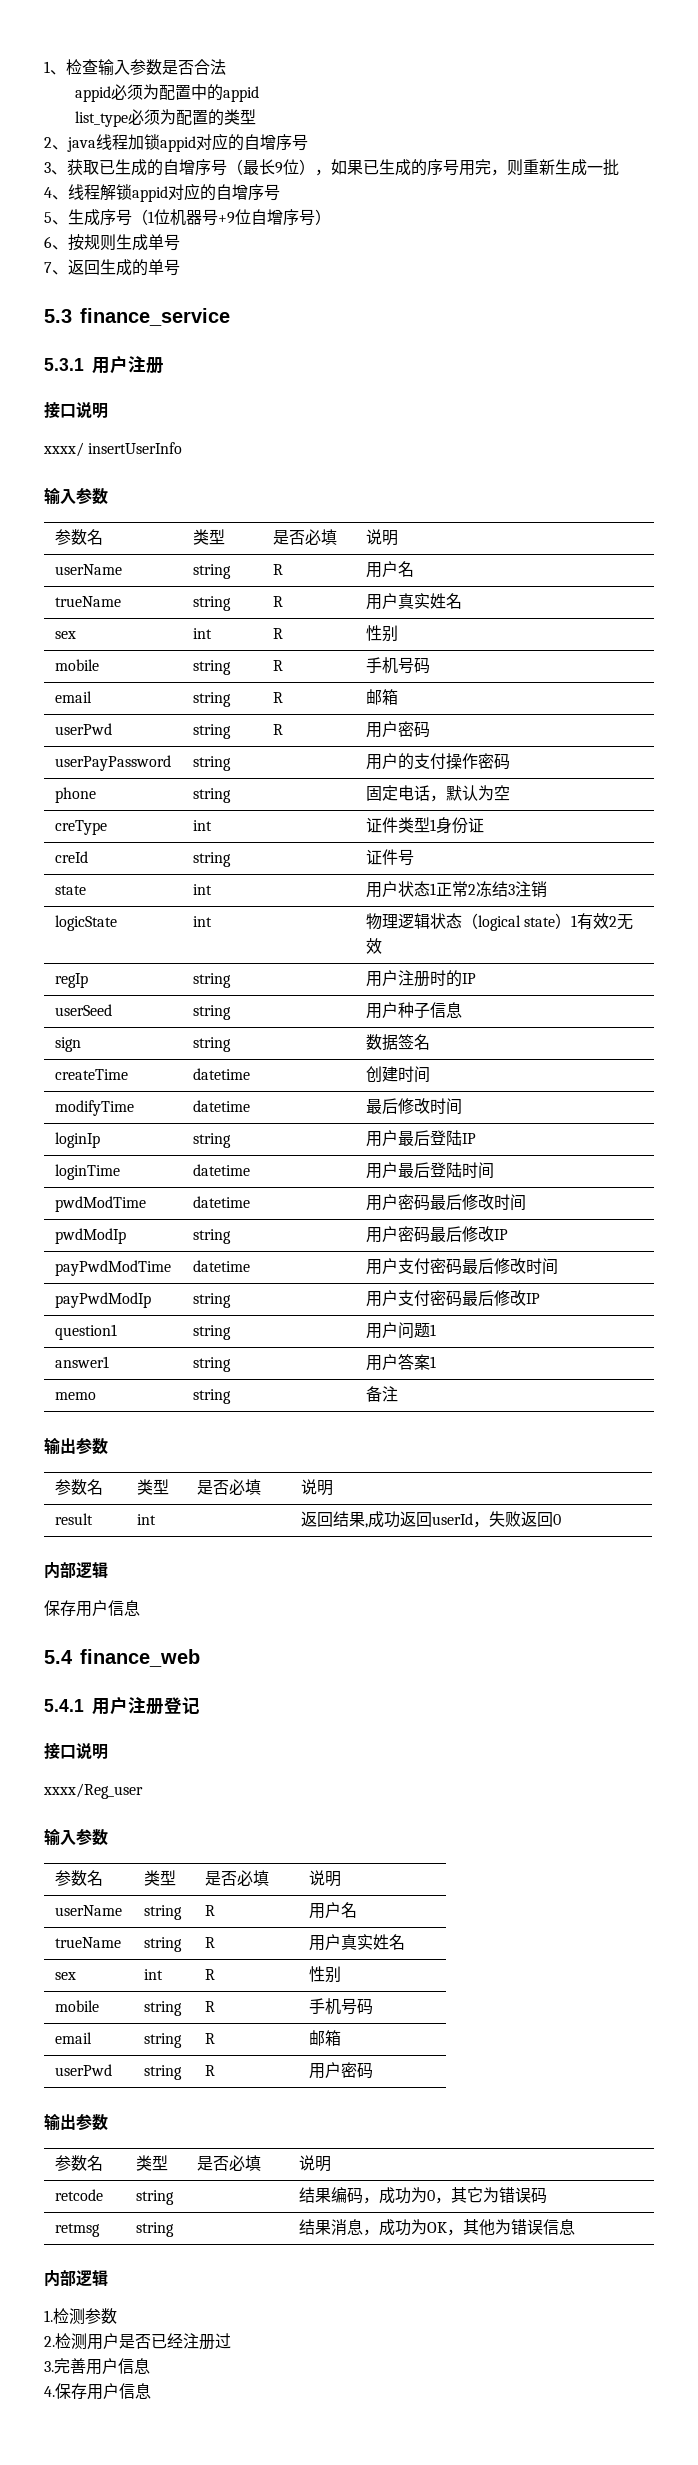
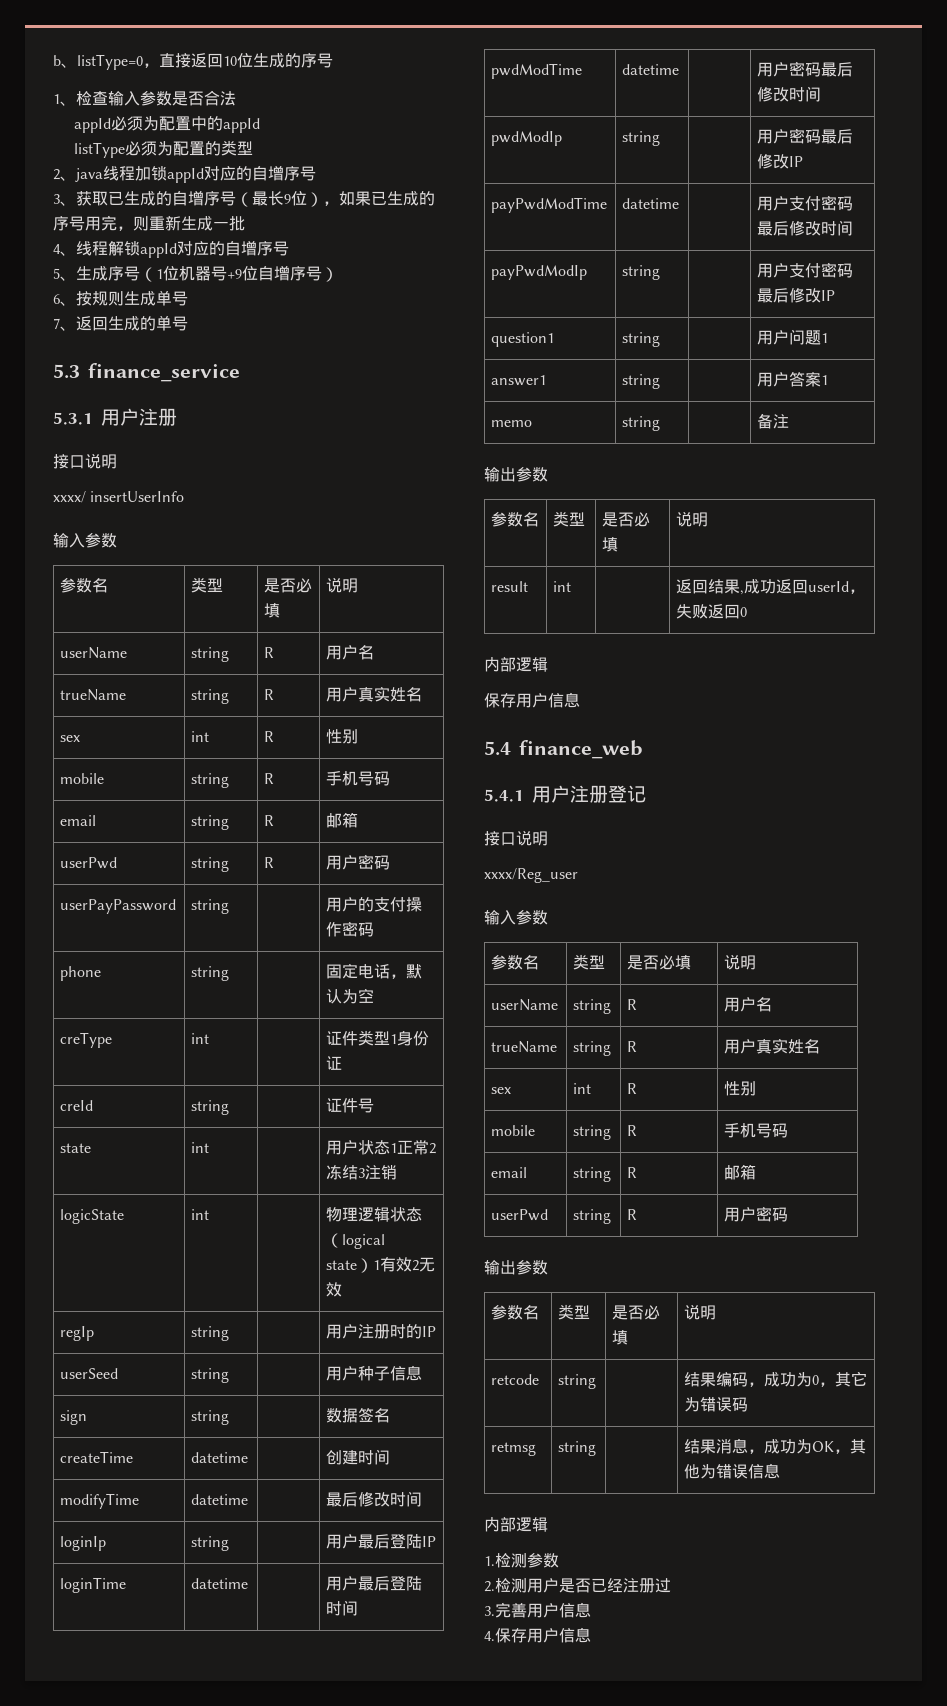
(44, 67) none -> [53,53,333,70] b、listType=0，直接返回10位生成的序号 //
[74,86,111,102] appid -> [74,118,112,133] appId
[222,86,259,102] [74,111,128,127] appid // list_type -> [223,118,261,133] [74,142,126,158] appId // listType
[160,136,196,152] appid -> [167,168,204,183] appId
[132,186,168,202] appid -> [140,243,177,258] appId

